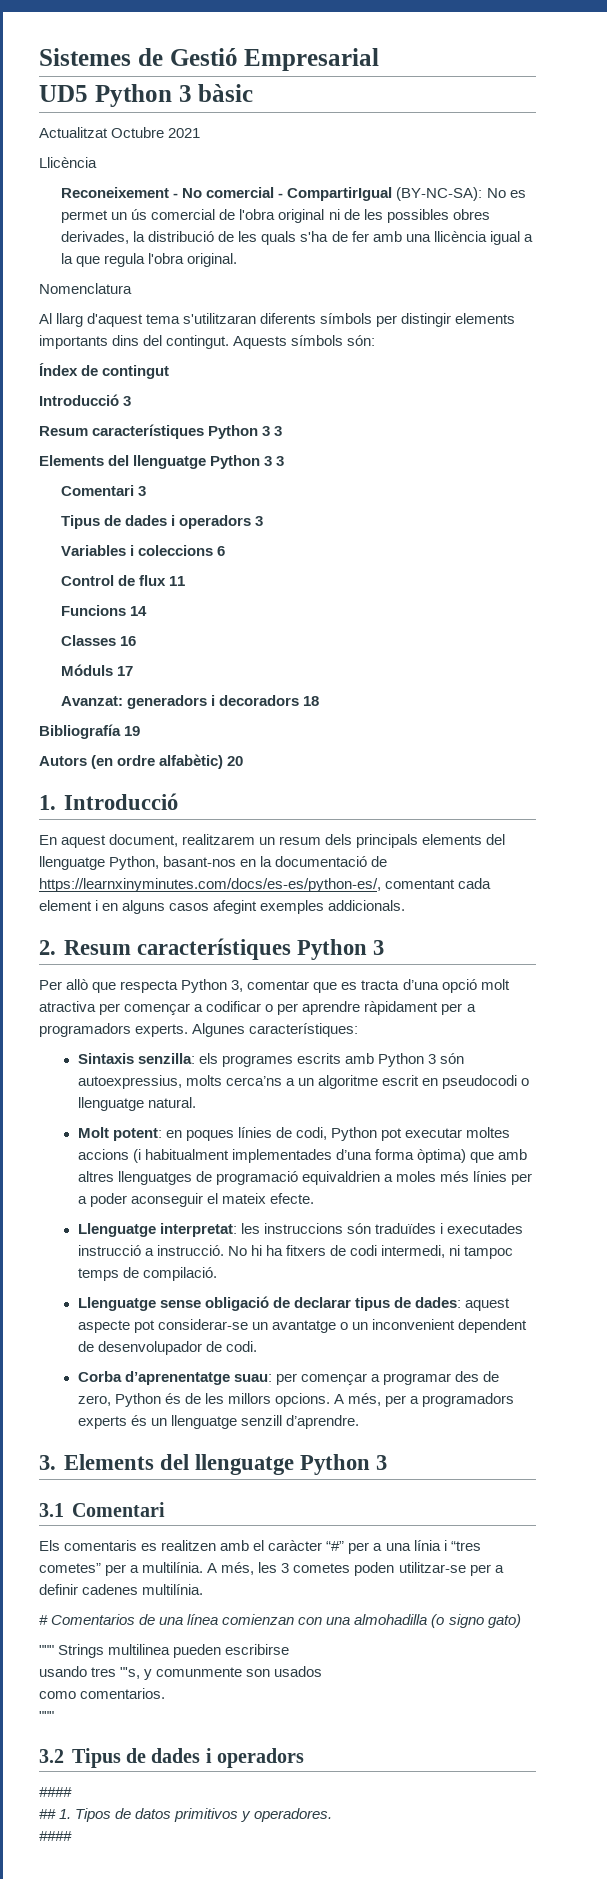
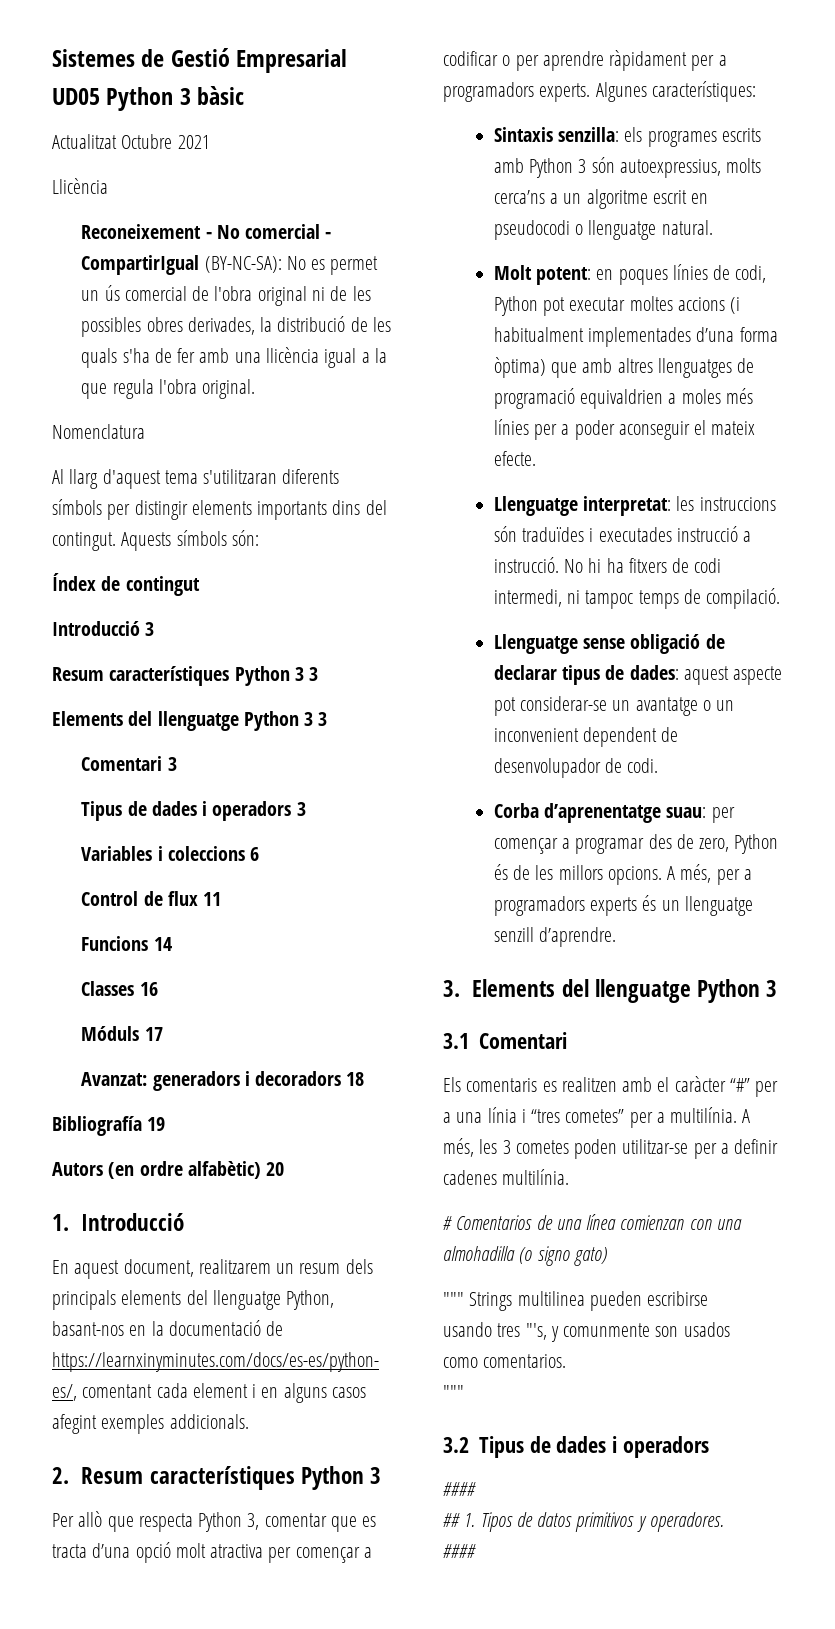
[39,85,88,102] UD5 -> [52,88,100,105] UD05

